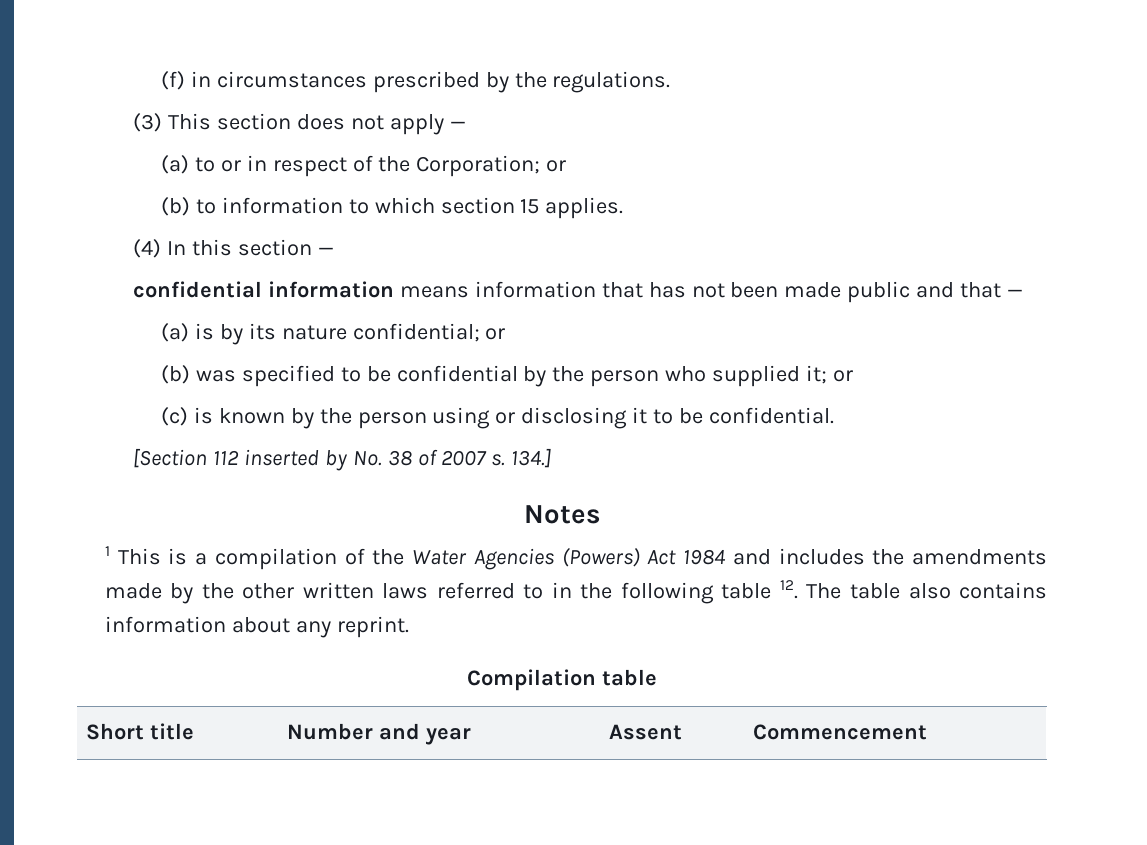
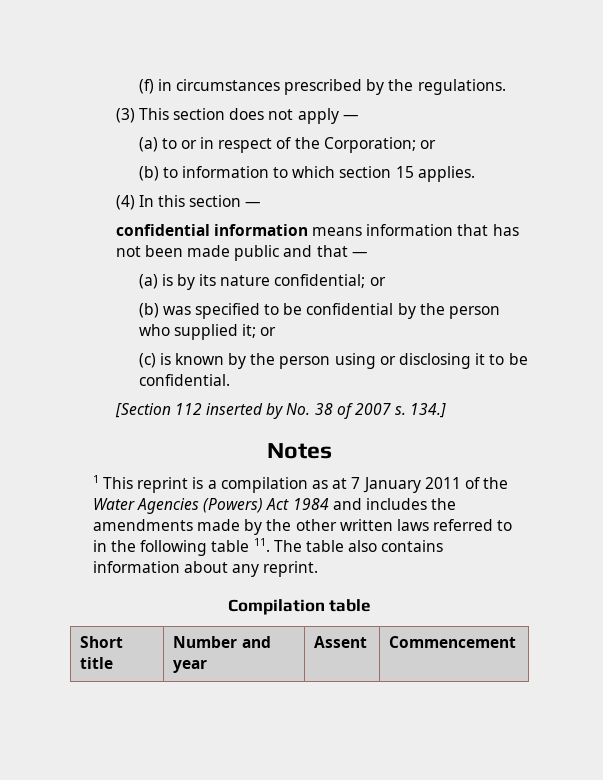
(161, 556) none -> [137,477,189,493] reprint
(337, 559) none -> [311,477,461,493] as at 7 January 2011
[779,580,798,599] 12. -> [253,538,270,552] 11.

